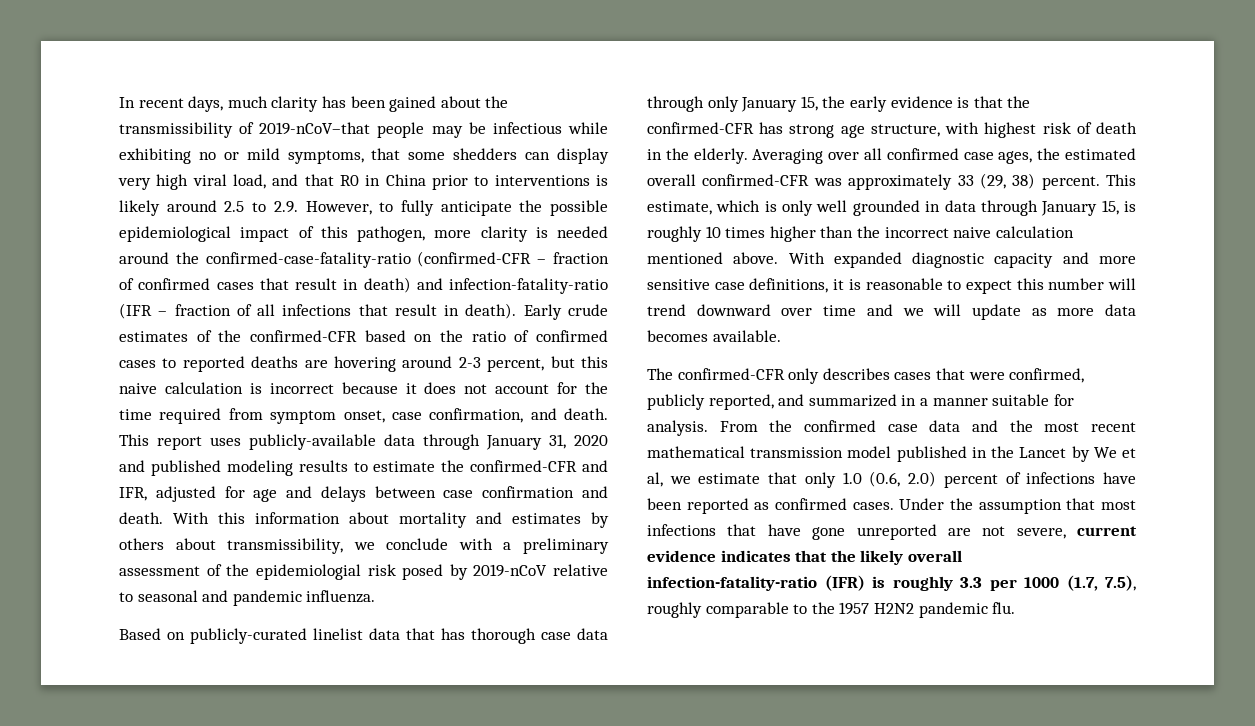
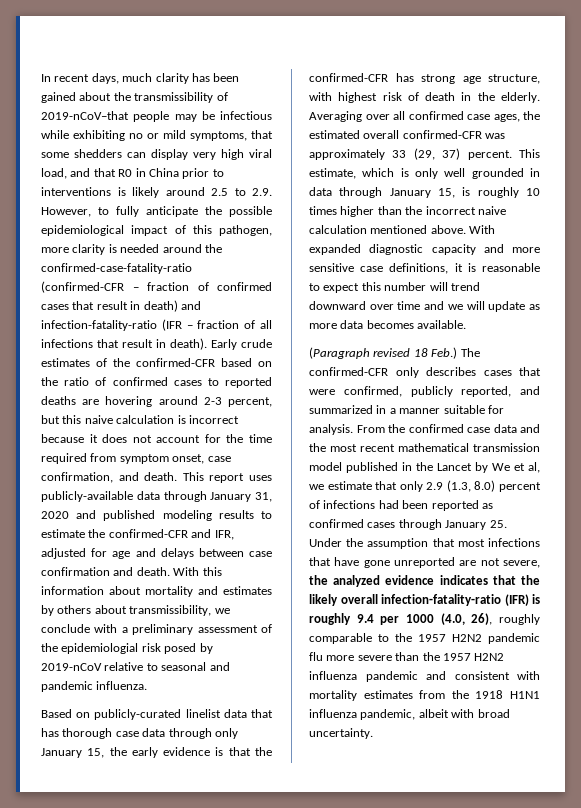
[1012,173,1036,189] 38) -> [442,148,461,160] 37)
(781, 336) none -> [309,347,458,359] (Paragraph revised 18 Feb.)
[842,471,937,487] 1.0 (0.6, 2.0) -> [426,480,496,492] 2.9 (1.3, 8.0)
[1103,472,1136,484] have -> [378,500,399,509] had
[852,502,894,510] cases. -> [367,519,507,530] cases through January 25.
[1077,526,1137,536] current -> [309,575,381,587] the analyzed
[960,577,982,588] 3.3 -> [356,614,374,623] 9.4
[1066,575,1136,591] (1.7, 7.5), -> [440,613,493,625] (4.0, 26),
[992,602,1016,614] flu. -> [309,652,505,661] [309,671,540,682] [309,690,540,701] [309,709,510,720] [309,728,373,739] flu more severe than the 1957 H2N2 influenza pandemic and consistent with mortality estimates from the 1918 H1N1 influenza pandemic, albeit with broad uncertainty.

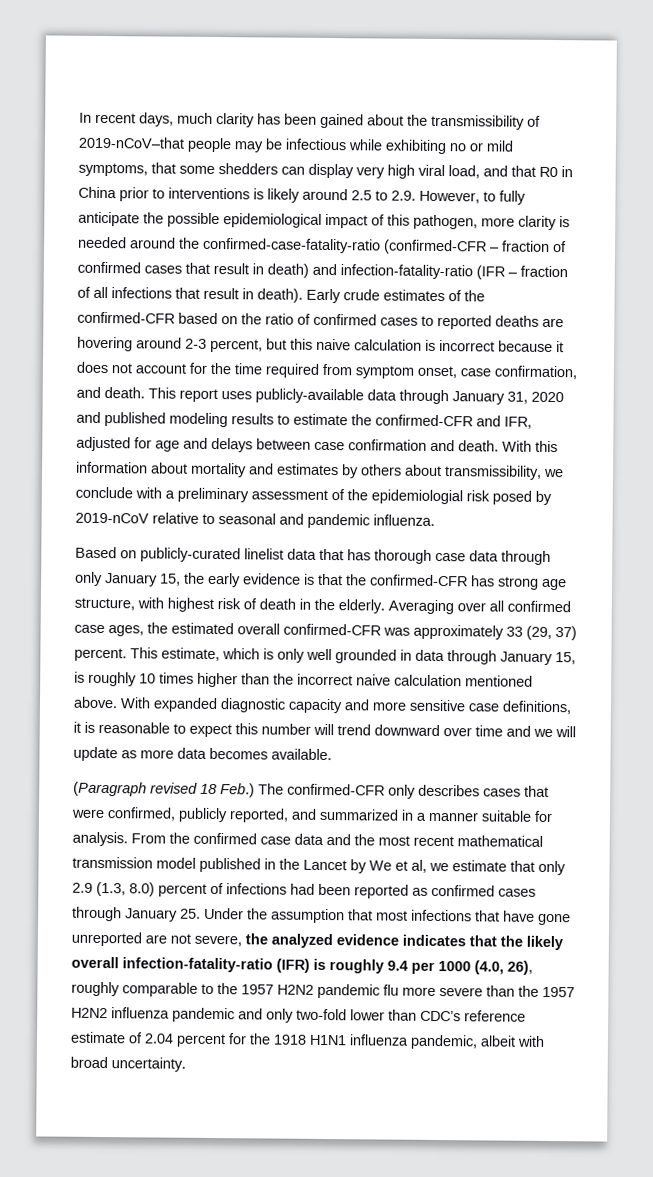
[454,671,540,680] [309,690,446,701] consistent with mortality estimates from -> [266,1008,526,1023] [70,1031,247,1048] only two-fold lower than CDC’s reference estimate of 2.04 percent for

